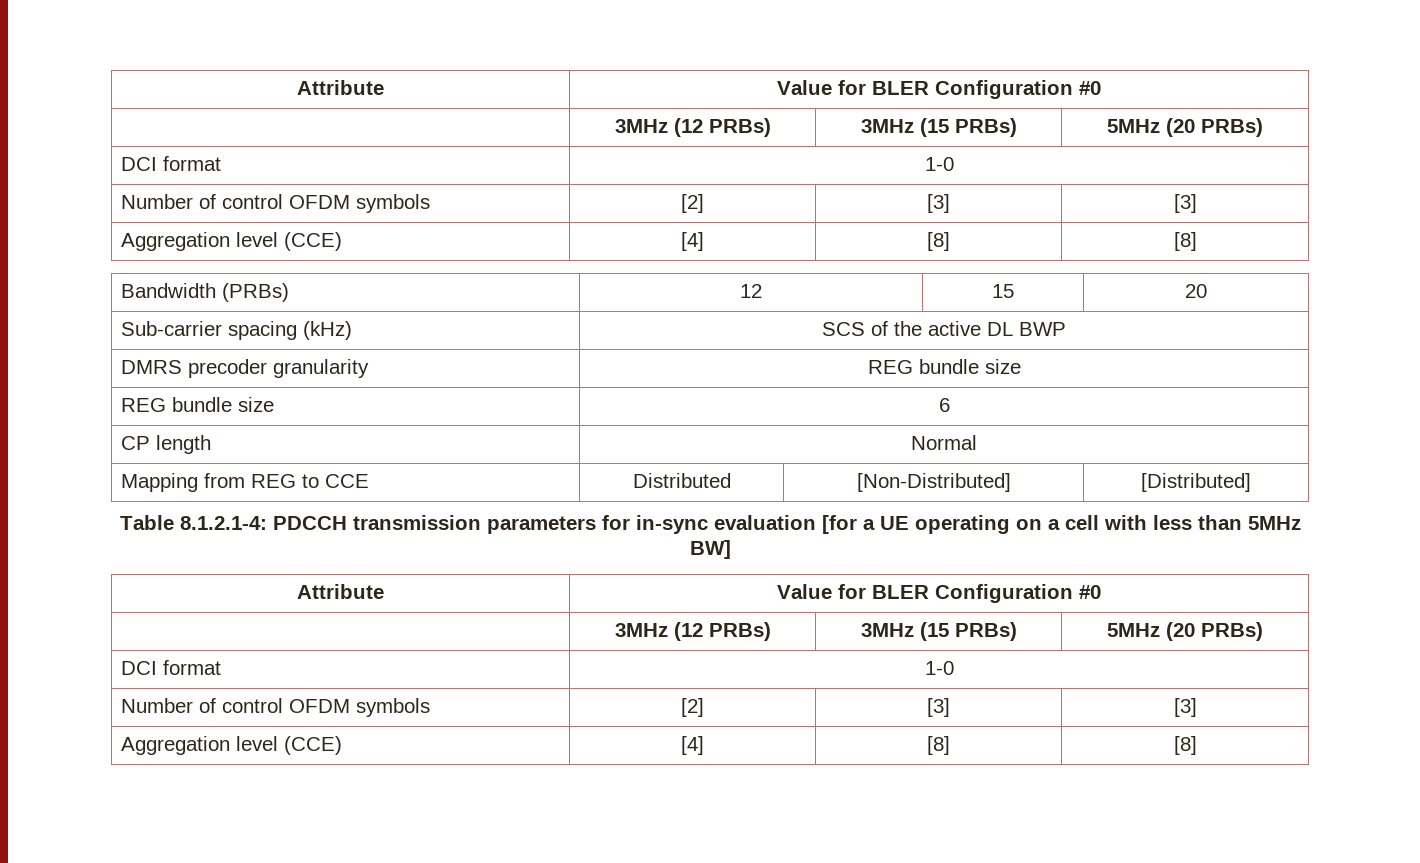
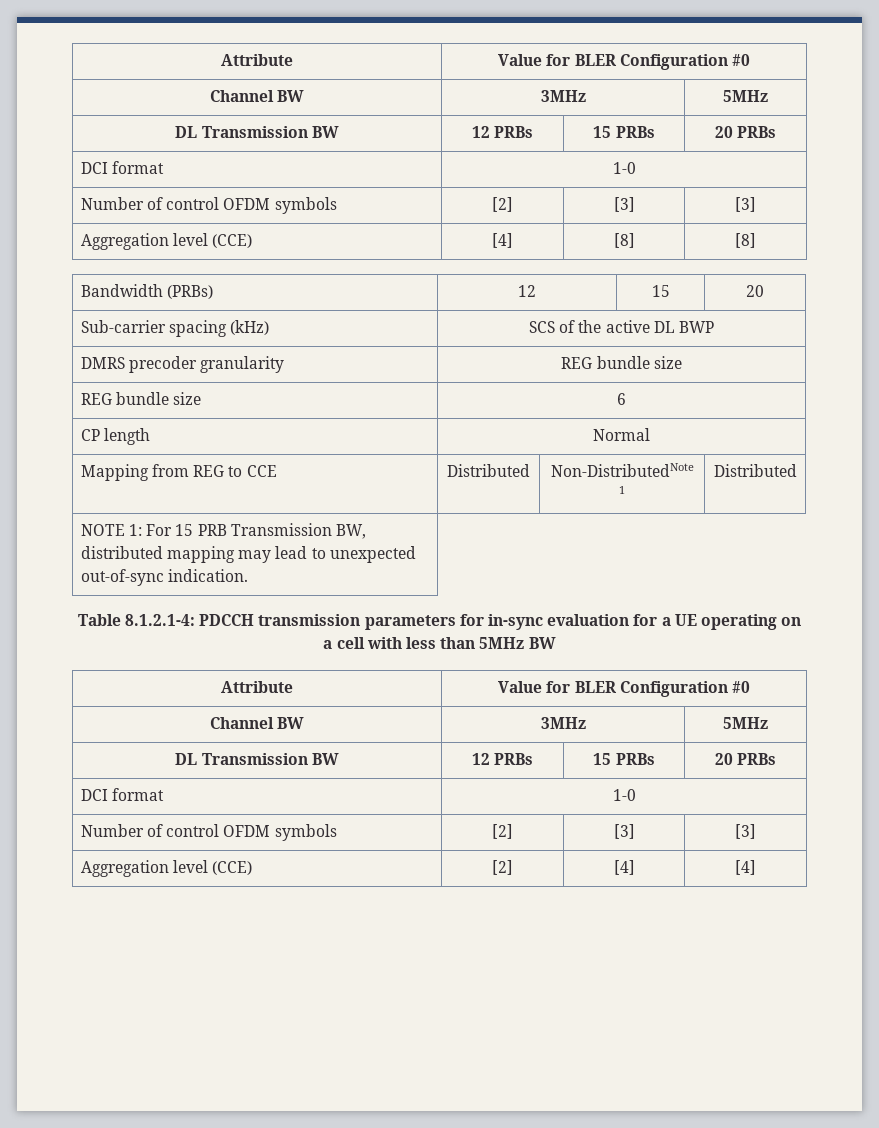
[297,80,384,95] [776,80,1101,99] [614,118,771,137] [860,118,1017,137] [1107,118,1263,137] Attribute | Value for BLER Configuration #0 // | 3MHz (12 PRBs) | 3MHz (15 PRBs) | 5MHz (20 PRBs) -> [221,54,293,66] [498,54,750,70] [209,90,305,102] [540,90,586,102] [723,90,768,102] [175,126,339,138] [471,126,534,138] [593,126,655,138] [714,126,777,138] Attribute | Value for BLER Configuration #0 // Channel BW | 3MHz | 5MHz // DL Transmission BW | 12 PRBs | 15 PRBs | 20 PRBs
[856,473,1011,492] [1141,473,1251,492] [Non-Distributed] | [Distributed] -> [550,463,694,477] [619,486,625,494] [713,464,797,477] [80,523,366,539] [80,546,416,563] [80,569,248,586] Non-DistributedNote 1 | Distributed // NOTE 1: For 15 PRB Transmission BW, distributed mapping may lead to unexpected out-of-sync indication.
[821,515,857,534] [for -> [633,614,658,626] for
[689,540,731,559] [297,584,384,599] [776,584,1101,603] [614,622,771,641] [860,622,1017,641] [1107,622,1263,641] BW] // Attribute | Value for BLER Configuration #0 // | 3MHz (12 PRBs) | 3MHz (15 PRBs) | 5MHz (20 PRBs) -> [528,637,556,649] [221,681,293,693] [498,681,750,697] [209,717,305,729] [540,717,586,729] [723,717,768,729] [175,753,339,765] [471,753,534,765] [593,753,655,765] [714,753,777,765] BW // Attribute | Value for BLER Configuration #0 // Channel BW | 3MHz | 5MHz // DL Transmission BW | 12 PRBs | 15 PRBs | 20 PRBs
[681,736,704,755] [927,736,950,755] [1173,736,1197,755] | [4] | [8] | [8] -> [492,860,513,875] [613,860,635,875] [735,860,756,875] | [2] | [4] | [4]

